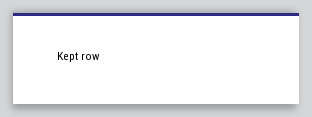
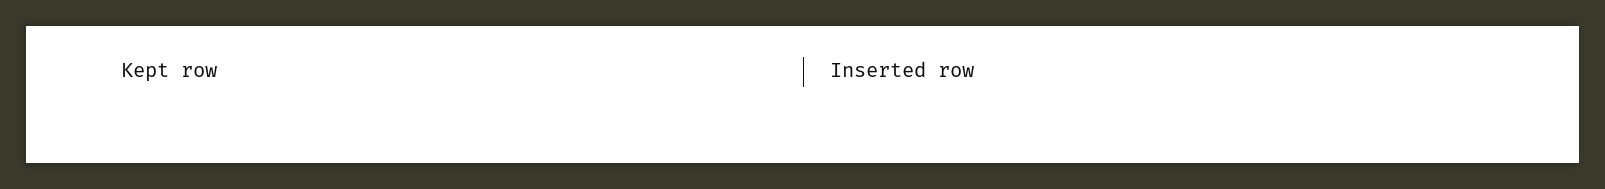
(101, 56) none -> [830,61,974,77] // Inserted row

